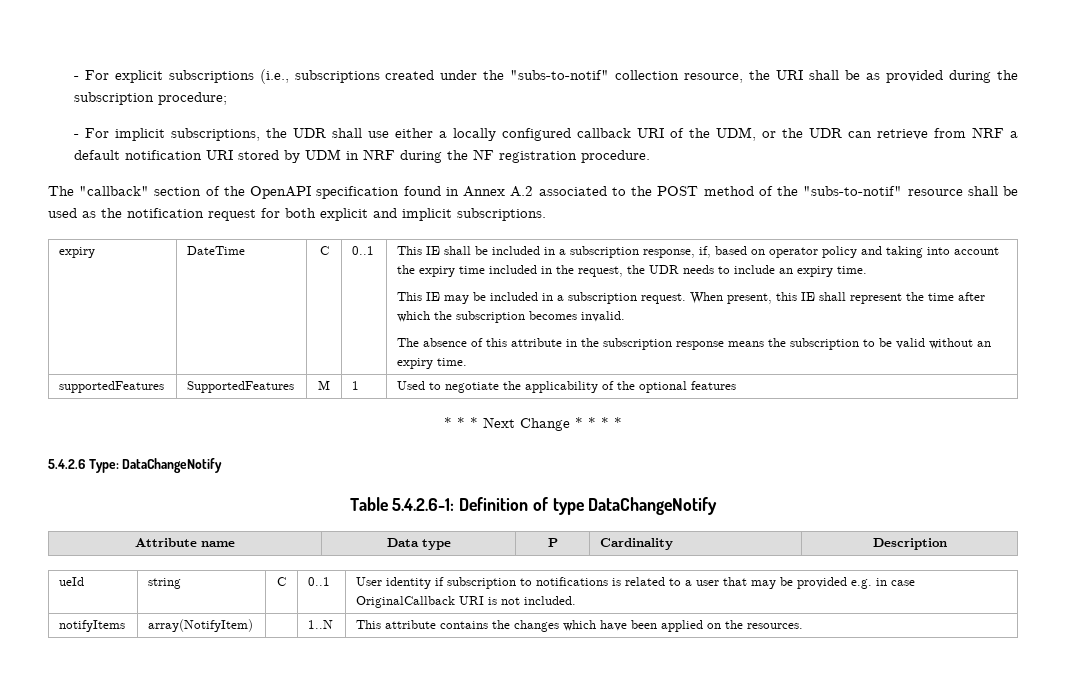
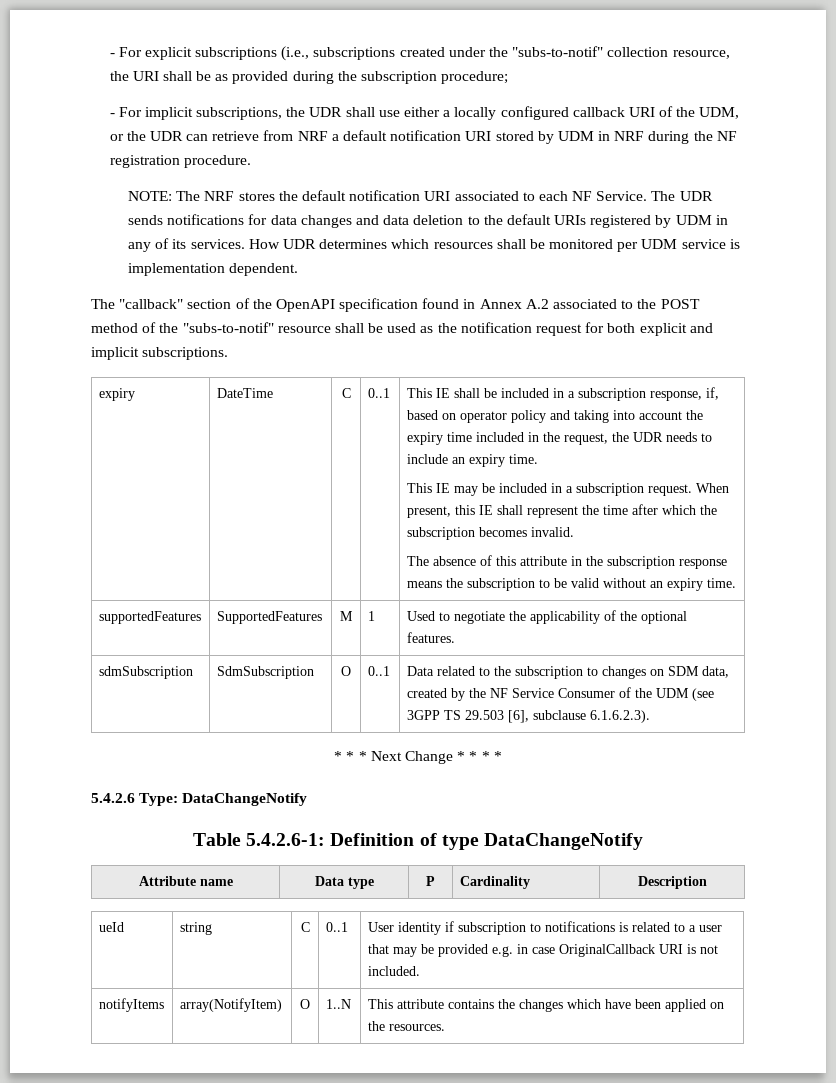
(650, 156) none -> [128,190,713,201] [128,214,728,228] [128,238,740,252] [128,263,299,276] // NOTE: The NRF stores the default notification URI associated to each NF Service. The UDR sends notifications for data changes and data deletion to the default URIs registered by UDM in any of its services. How UDR determines which resources shall be monitored per UDM service is implementation dependent.
[691,381,737,390] features -> [406,632,455,643] [98,666,193,679] [216,666,314,679] [341,666,351,676] [367,666,390,676] [406,666,729,679] [406,687,714,701] [406,710,650,723] features. // sdmSubscription | SdmSubscription | O | 0..1 | Data related to the subscription to changes on SDM data, created by the NF Service Consumer of the UDM (see 3GPP TS 29.503 [6], subclause 6.1.6.2.3).
(254, 625) none -> [300,999,310,1009] O

